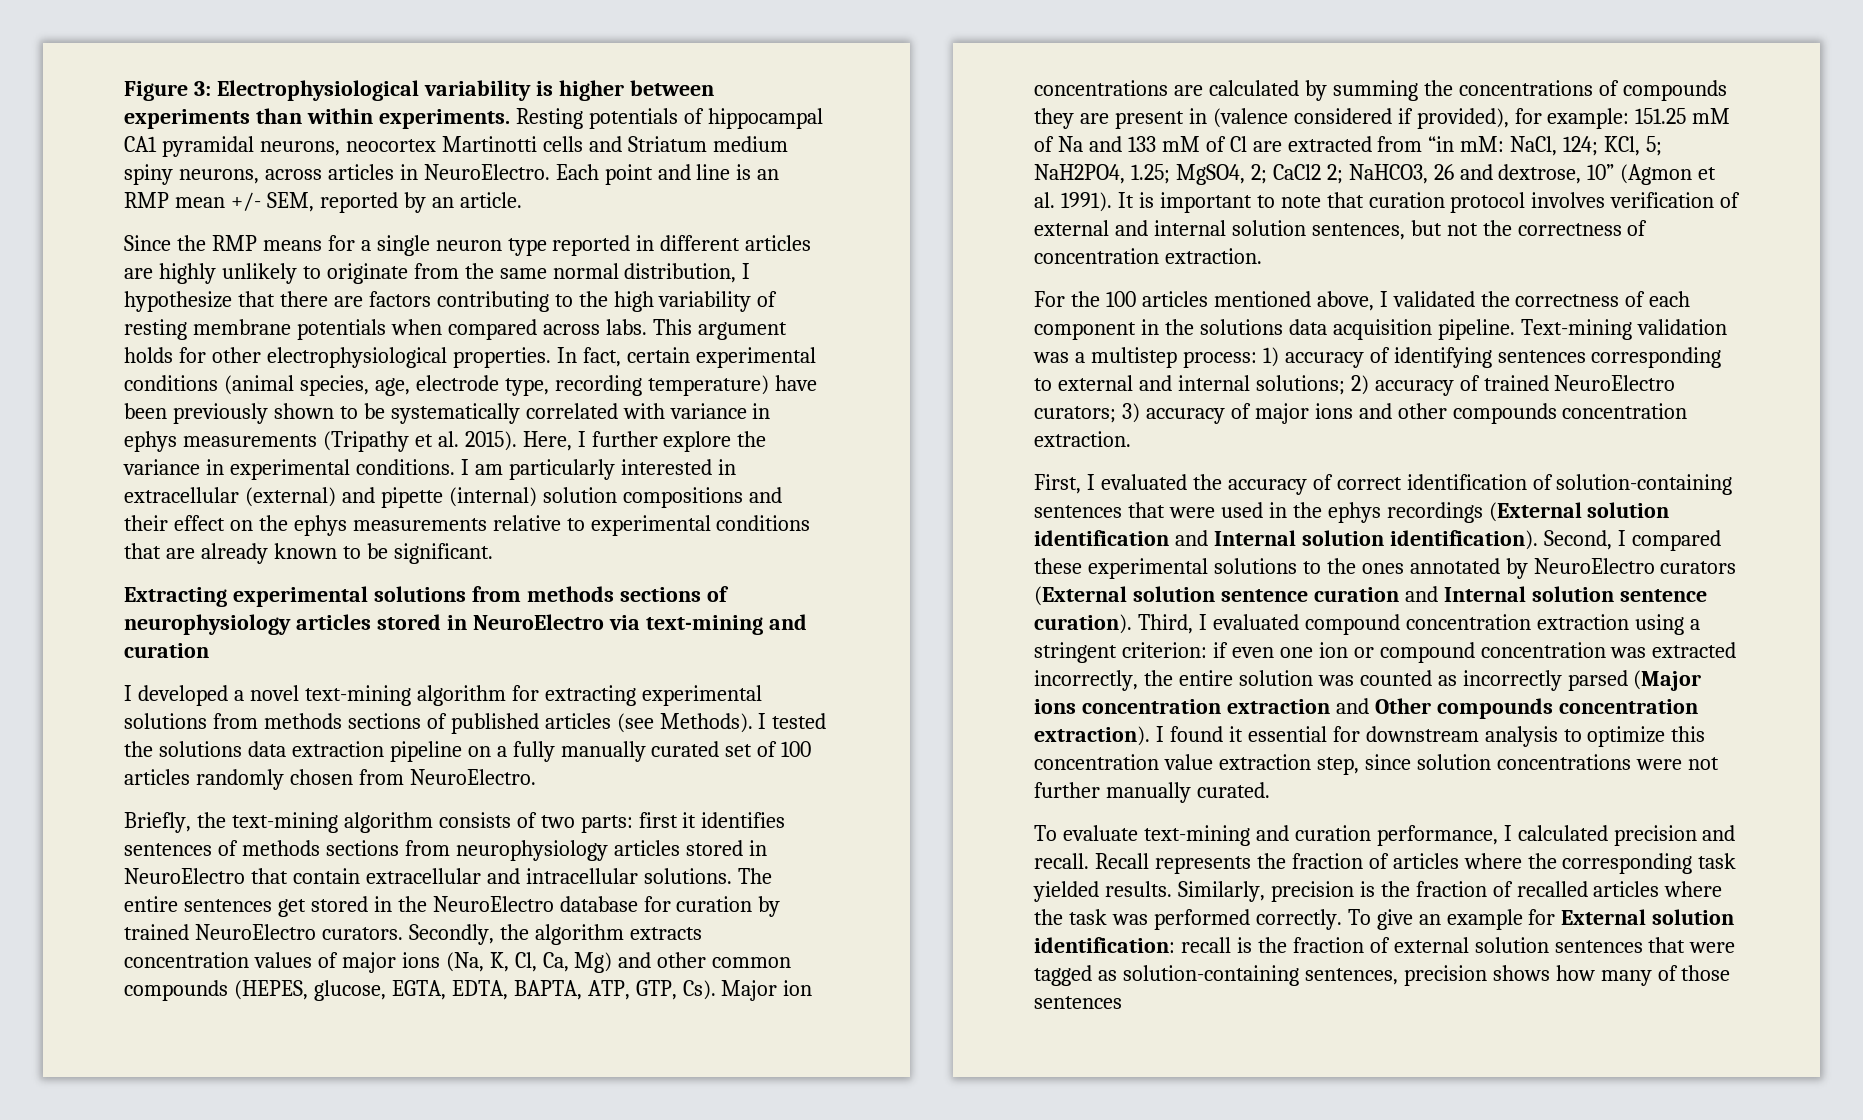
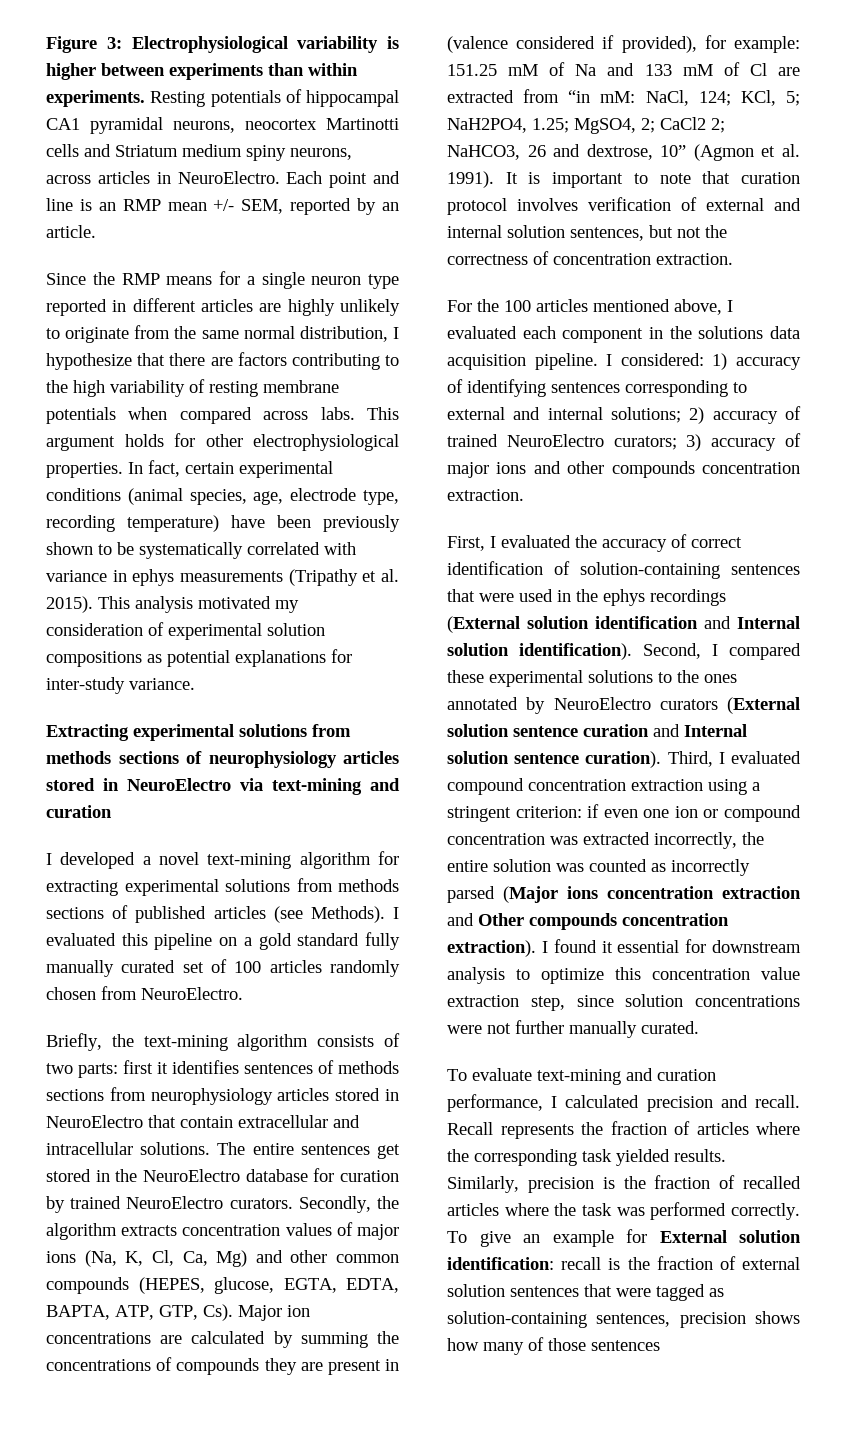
[522,431,767,452] [123,459,736,480] [124,487,782,508] [124,515,811,536] [124,543,493,564] Here, I further explore the variance in experimental conditions. I am particularly interested in extracellular (external) and pipette (internal) solution compositions and their effect on the ephys measurements relative to experimental conditions that are already known to be significant. -> [98,596,299,613] [46,622,325,640] [46,649,352,667] [46,677,195,694] This analysis motivated my consideration of experimental solution compositions as potential explanations for inter-study variance.
[772,713,827,729] [124,741,384,757] tested the solutions data extraction -> [46,933,148,946] evaluated this
(507, 751) none -> [258,933,360,950] gold standard
[1392,291,1646,307] validated the correctness of -> [447,326,517,339] evaluated
[1520,319,1727,340] [1033,347,1257,368] Text-mining validation was a multistep process: -> [606,353,704,366] I considered:

